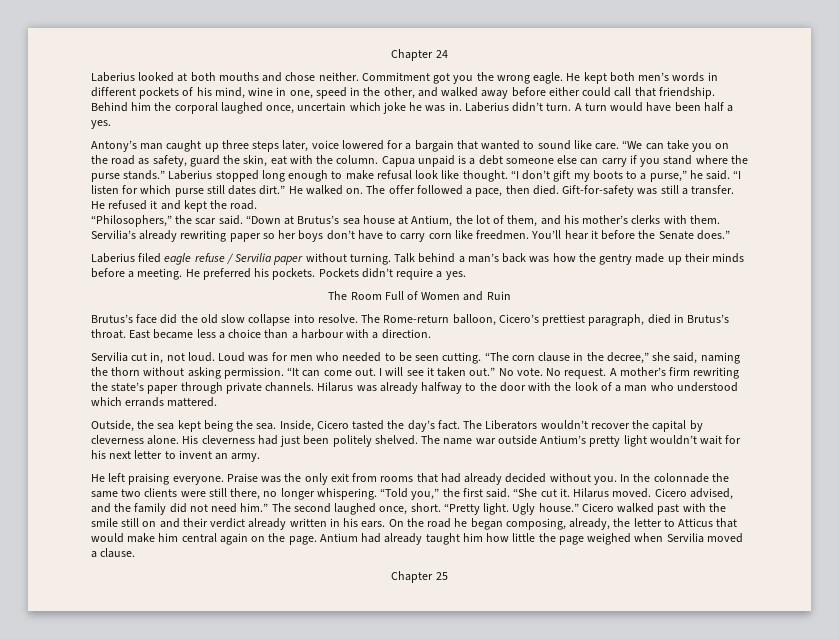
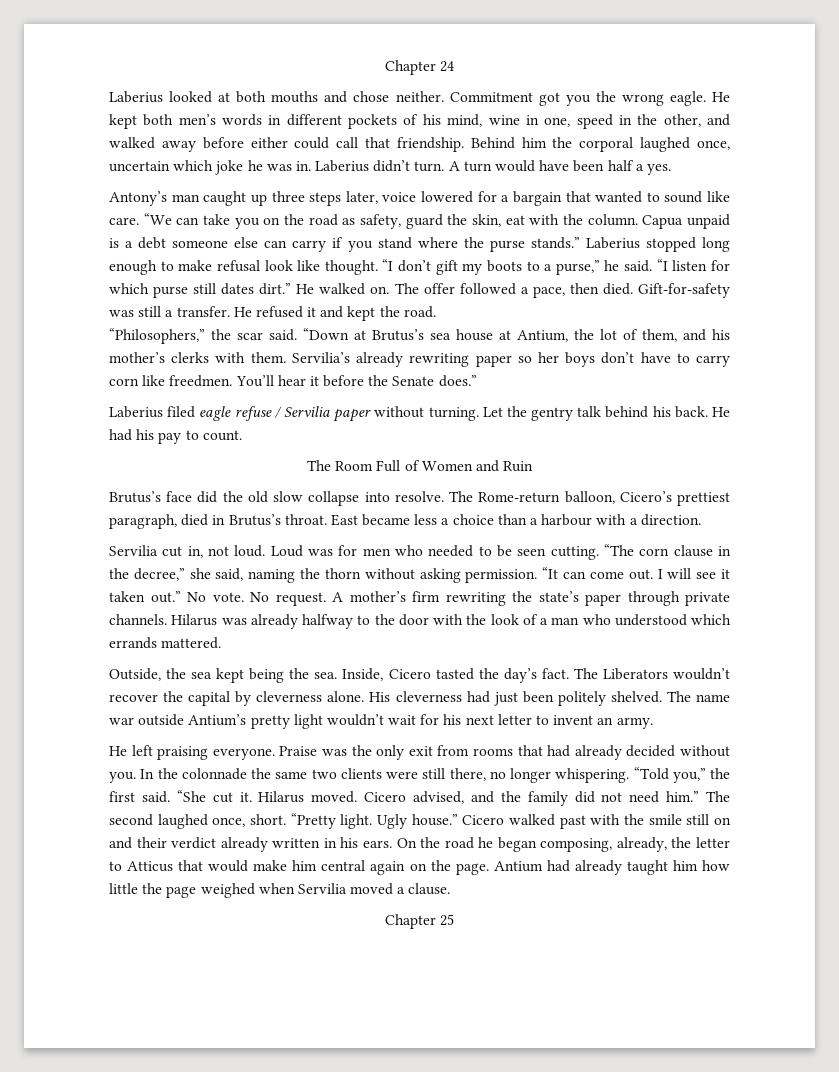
[394,253,745,265] [91,268,466,280] Talk behind a man’s back was how the gentry made up their minds before a meeting. He preferred his pockets. Pockets didn’t require a yes. -> [482,406,730,421] [109,429,242,444] Let the gentry talk behind his back. He had his pay to count.

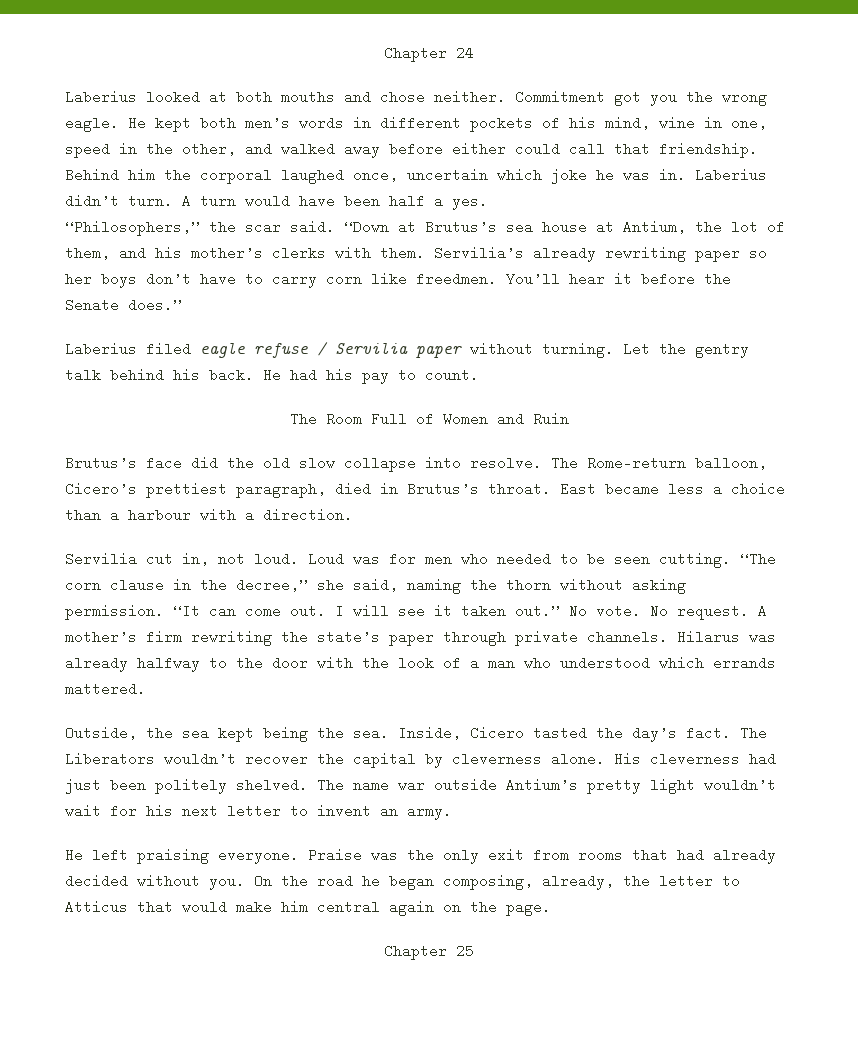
[109,191,730,206] [109,213,730,229] [109,237,730,252] [109,259,731,275] [109,283,730,298] [109,306,436,321] // Antony’s man caught up three steps later, voice lowered for a bargain that wanted to sound like care. “We can take you on the road as safety, guard the skin, eat with the column. Capua unpaid is a debt someone else can carry if you stand where the purse stands.” Laberius stopped long enough to make refusal look like thought. “I don’t gift my boots to a purse,” he said. “I listen for which purse still dates dirt.” He walked on. The offer followed a pace, then died. Gift-for-safety was still a transfer. He refused it and kept the road. -> (488, 202) none
[140,767,730,783] [109,790,730,806] [109,813,731,829] [109,837,392,852] In the colonnade the same two clients were still there, no longer whispering. “Told you,” the first said. “She cut it. Hilarus moved. Cicero advised, and the family did not need him.” The second laughed once, short. “Pretty light. Ugly house.” Cicero walked past with the smile still on and their verdict already written in his ears. -> (245, 882) none
[493,860,730,875] [109,883,451,898] Antium had already taught him how little the page weighed when Servilia moved a clause. -> (551, 908) none

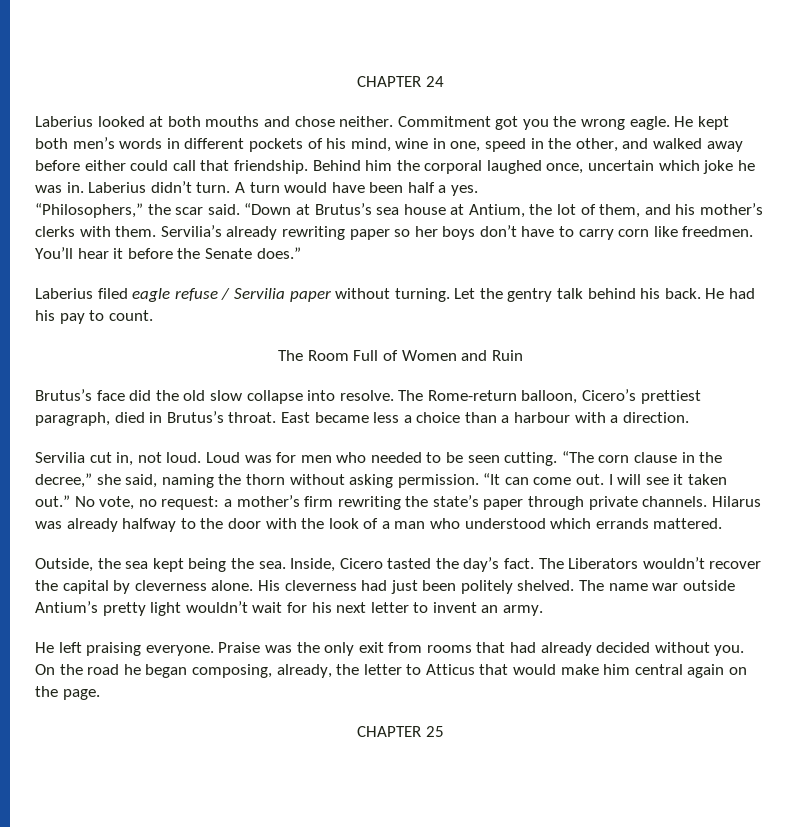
[384,46,447,62] Chapter -> [357,76,422,87] CHAPTER
[596,604,767,620] vote. No request. A -> [99,496,232,510] vote, no request: a
[384,944,447,960] Chapter -> [357,726,422,737] CHAPTER

